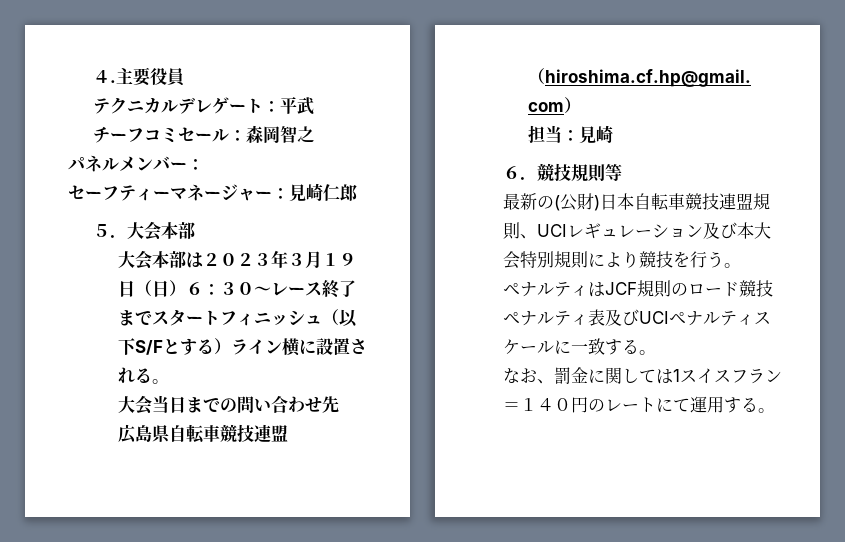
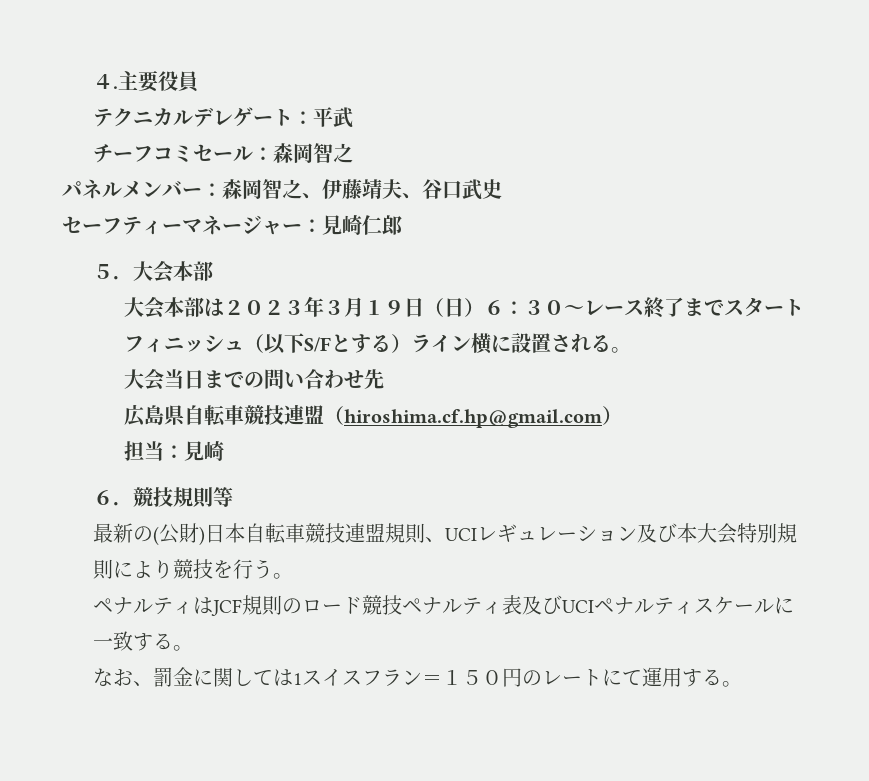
(204, 164) none -> [222,179,502,200] 森岡智之、伊藤靖夫、谷口武史
[536,398,554,411] ４ -> [461,670,482,685] ５

